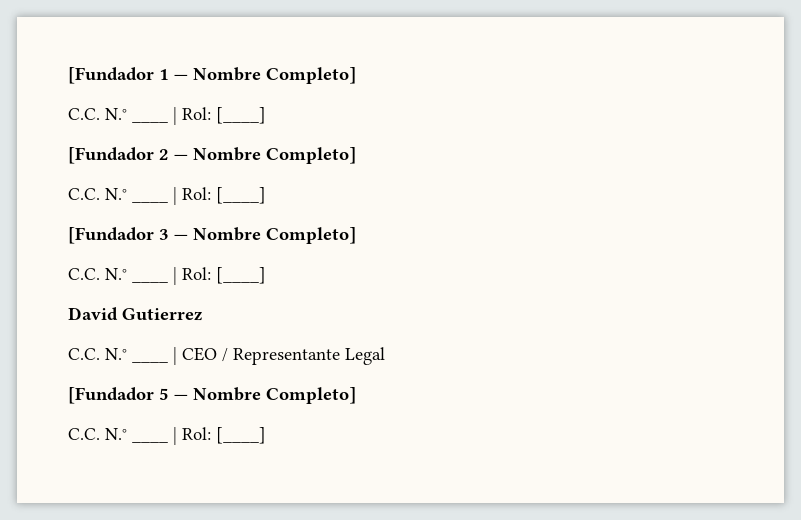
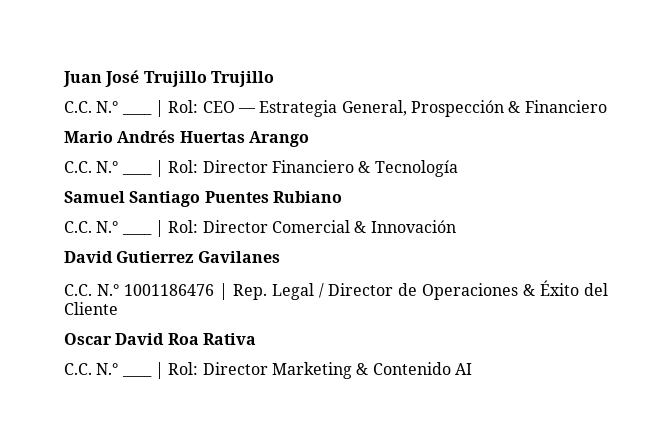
[68,67,356,84] [68,108,127,120] [132,107,266,125] [68,147,356,164] [68,188,127,200] [132,187,266,205] [68,227,356,244] [68,268,127,280] [132,267,266,285] [Fundador 1 — Nombre Completo] // C.C. N.° ____ | Rol: [____] // [Fundador 2 — Nombre Completo] // C.C. N.° ____ | Rol: [____] // [Fundador 3 — Nombre Completo] // C.C. N.° ____ | Rol: [____] -> [63,70,274,87] [64,101,119,113] [121,100,607,117] [64,130,309,147] [64,161,119,173] [121,160,458,177] [64,191,342,207] [64,221,119,233] [121,220,456,237] Juan José Trujillo Trujillo // C.C. N.° ____ | Rol: CEO — Estrategia General, Prospección & Financiero // Mario Andrés Huertas Arango // C.C. N.° ____ | Rol: Director Financiero & Tecnología // Samuel Santiago Puentes Rubiano // C.C. N.° ____ | Rol: Director Comercial & Innovación
[68,348,127,360] [132,347,385,365] [68,387,356,404] [68,428,127,440] [132,427,266,445] // C.C. N.° ____ | CEO / Representante Legal // [Fundador 5 — Nombre Completo] // C.C. N.° ____ | Rol: [____] -> [197,251,280,263] [64,280,608,300] [64,302,118,315] [64,333,256,345] [64,363,119,375] [121,362,472,379] Gavilanes // C.C. N.° 1001186476 | Rep. Legal / Director de Operaciones & Éxito del Cliente // Oscar David Roa Rativa // C.C. N.° ____ | Rol: Director Marketing & Contenido AI

